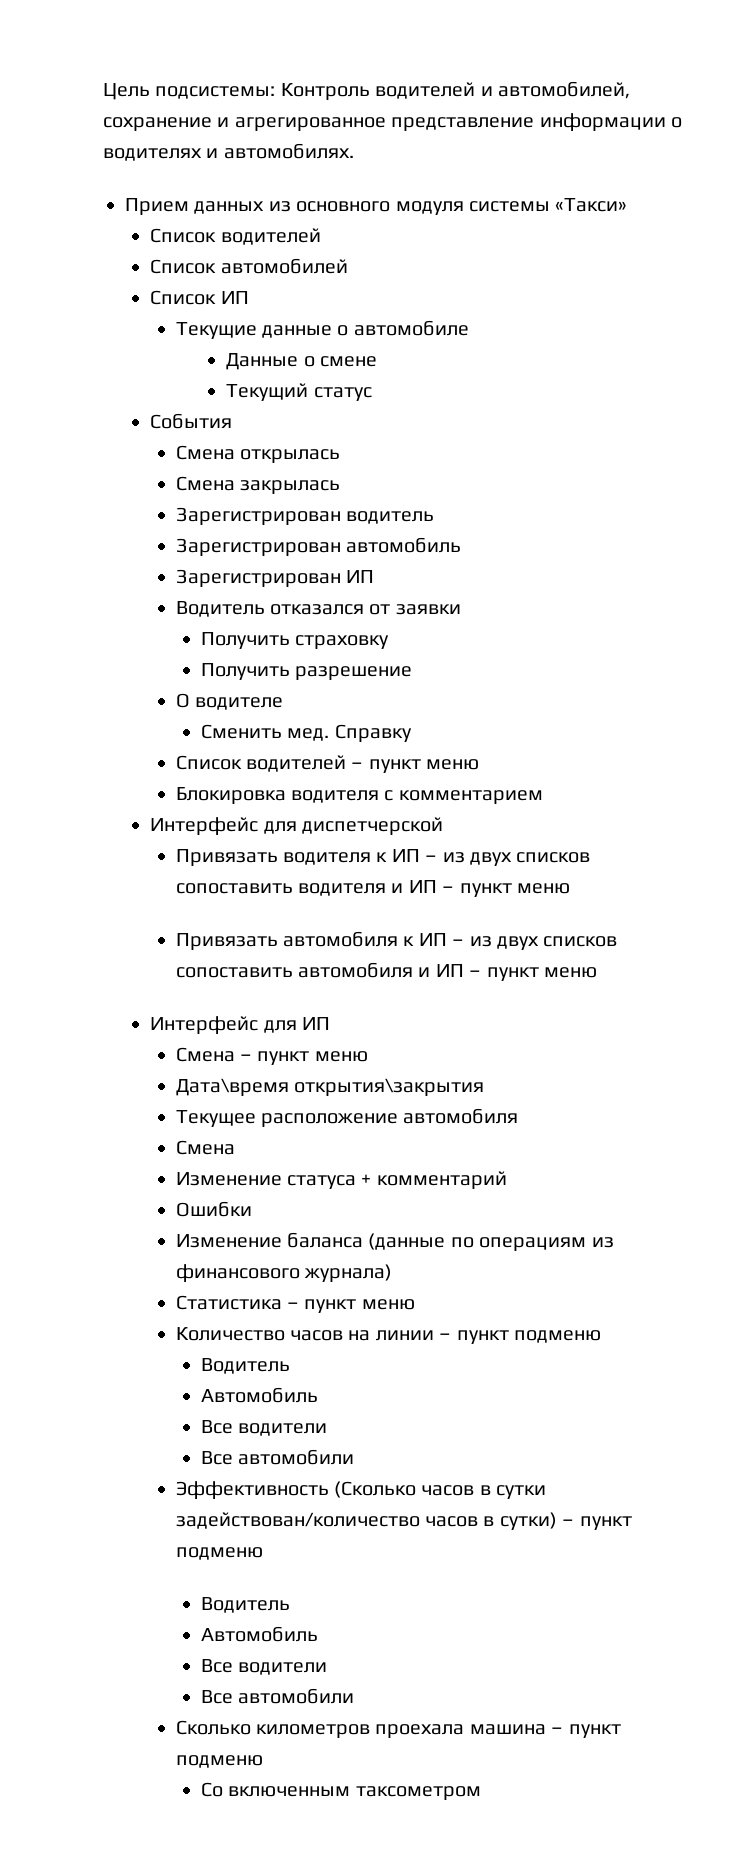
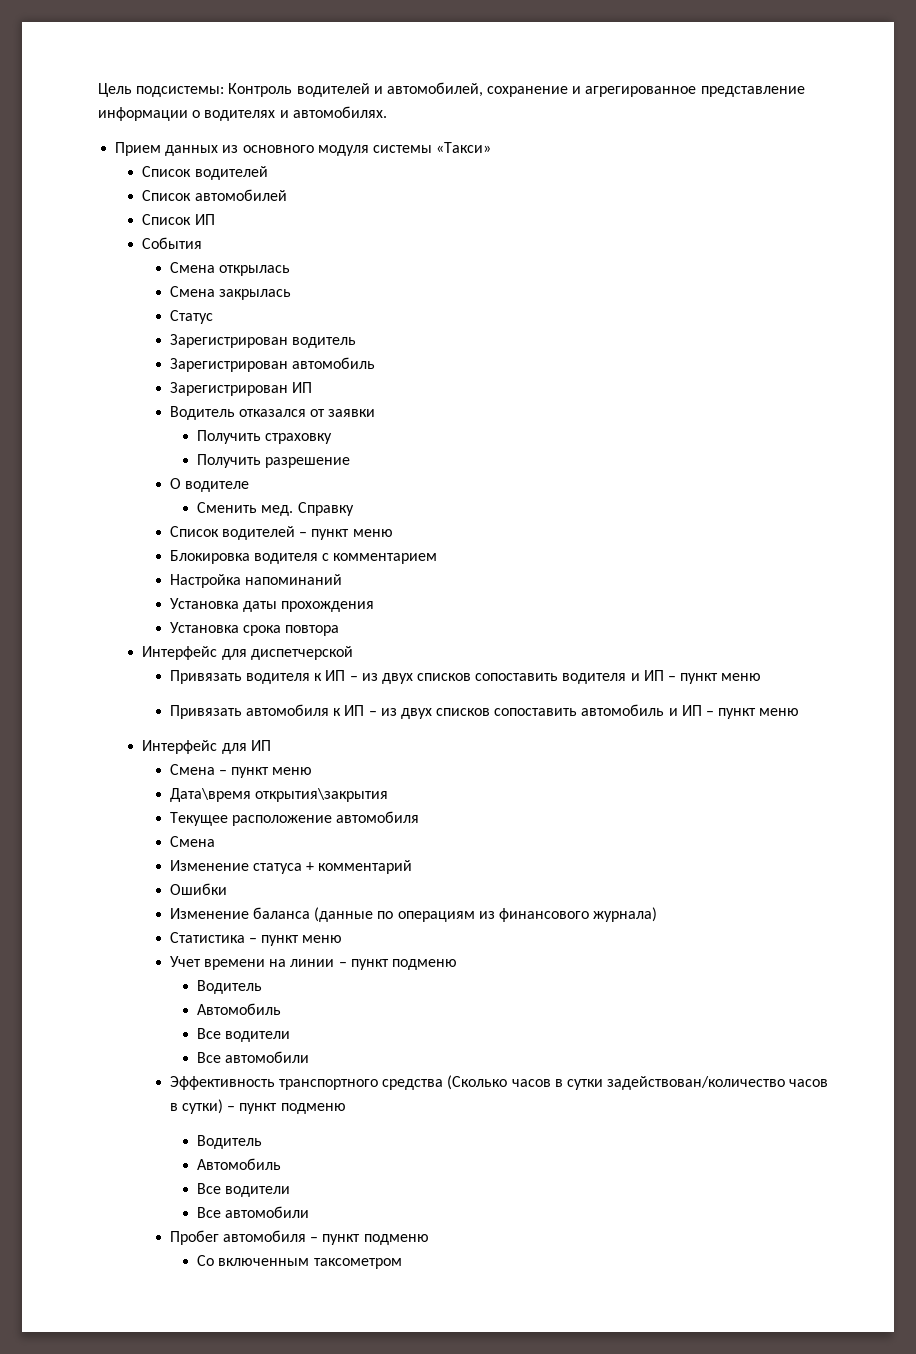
[175,320,469,339] [226,353,377,370] [226,383,372,401] // Текущие данные о автомобиле // Данные о смене // Текущий статус -> (215, 219) none
(340, 487) none -> [169,310,213,324] // Статус
(543, 797) none -> [169,574,342,588] [169,598,375,612] [169,622,340,636] // Настройка напоминаний // Установка даты прохождения // Установка срока повтора
[297,962,413,978] автомобиля -> [581,704,665,716] автомобиль
[175,1327,343,1341] Количество часов -> [169,956,265,970] Учет времени
(329, 1490) none -> [278,1079,444,1090] транспортного средства
[175,1720,546,1738] Сколько километров проехала машина -> [169,1230,306,1245] Пробег автомобиля

